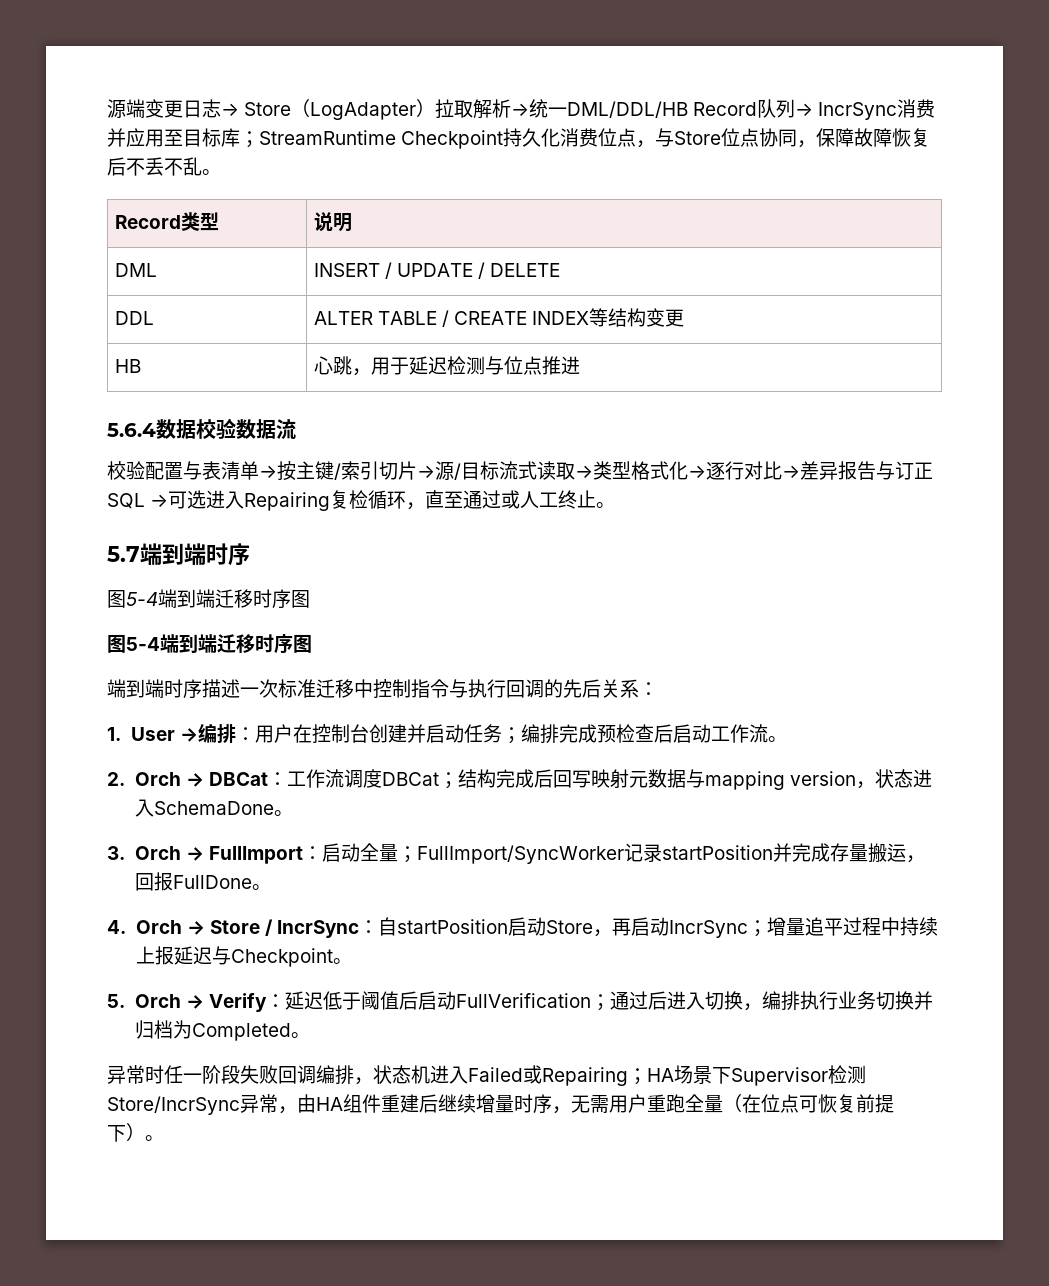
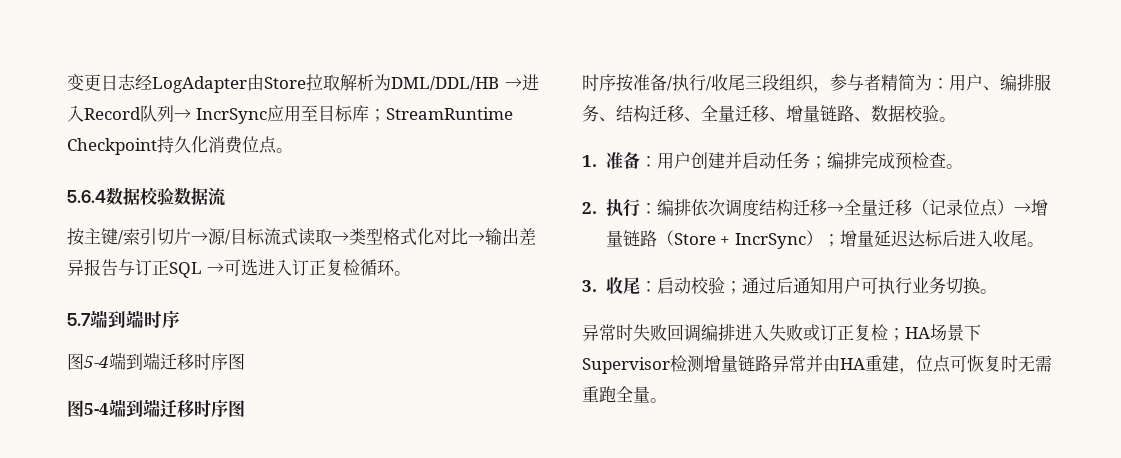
[107,99,145,119] 源端 -> (67, 82) none
[221,99,689,120] → Store（LogAdapter）拉取解析→统一DML/DDL/HB -> [135,74,539,93] [67,105,84,122] 经LogAdapter由Store拉取解析为DML/DDL/HB →进入
[897,99,936,118] [107,128,126,147] 消费并 -> (267, 116) none
[636,128,931,148] [107,157,221,176] [114,212,219,231] [313,212,352,232] [114,263,157,277] [313,262,561,279] [114,311,154,325] [313,308,685,327] [114,359,141,373] [313,356,580,376] ，与Store位点协同，保障故障恢复后不丢不乱。 // Record类型 | 说明 // DML | INSERT / UPDATE / DELETE // DDL | ALTER TABLE / CREATE INDEX等结构变更 // HB | 心跳，用于延迟检测与位点推进 -> [276,148,293,153] 。
[107,461,277,480] 校验配置与表清单→ -> (226, 197) none
[688,461,744,480] →逐行 -> (434, 236) none
(800, 471) none -> [485,228,519,245] 输出
[244,492,331,511] Repairing -> [291,259,326,276] 订正
[406,490,597,510] ，直至通过或人工终止 -> (395, 267) none
[107,679,658,699] [107,723,369,744] 端到端时序描述一次标准迁移中控制指令与执行回调的先后关系： // 1. User →编排：用户在控制台 -> [582,74,1051,93] [582,105,956,122] [582,152,691,169] 时序按准备/执行/收尾三段组织，参与者精简为：用户、编排服务、结构迁移、全量迁移、增量链路、数据校验。 // 1.准备：用户
[653,724,768,743] 后启动工作流 -> (946, 160) none
[134,769,932,790] [134,799,293,817] [107,843,925,864] [134,872,271,891] [107,917,939,938] [135,946,352,967] [107,991,933,1012] [134,1020,291,1041] Orch → DBCat：工作流调度DBCat；结构完成后回写映射元数据与mapping version，状态进入SchemaDone。 // 3. Orch → FullImport：启动全量；FullImport/SyncWorker记录startPosition并完成存量搬运，回报FullDone。 // 4. Orch → Store / IncrSync：自startPosition启动Store，再启动IncrSync；增量追平过程中持续上报延迟与Checkpoint。 // 5. Orch → Verify：延迟低于阈值后启动FullVerification；通过后进入切换，编排执行业务切换并归档为Completed -> [605,199,1048,217] [605,230,1044,249] [582,277,980,295] 执行：编排依次调度结构迁移→全量迁移（记录位点）→增量链路（Store + IncrSync）；增量延迟达标后进入收尾。 // 3.收尾：启动校验；通过后通知用户可执行业务切换
[164,1065,240,1084] 任一阶段 -> (633, 332) none
[354,1065,628,1086] ，状态机进入Failed或Repairing -> [735,324,888,341] 进入失败或订正复检
[107,1094,894,1115] [107,1123,145,1142] Store/IncrSync异常，由HA组件重建后继续增量时序，无需用户重跑全量（在位点可恢复前提下） -> [704,355,1052,374] [582,386,650,403] 增量链路异常并由HA重建，位点可恢复时无需重跑全量

